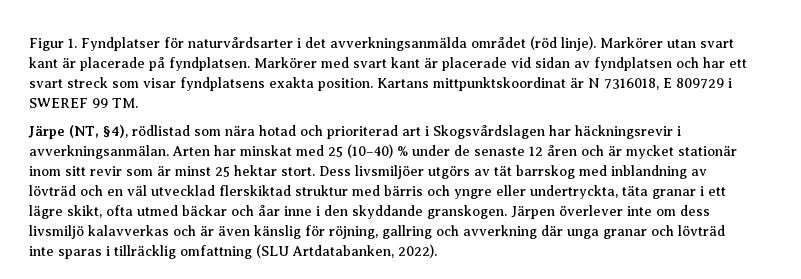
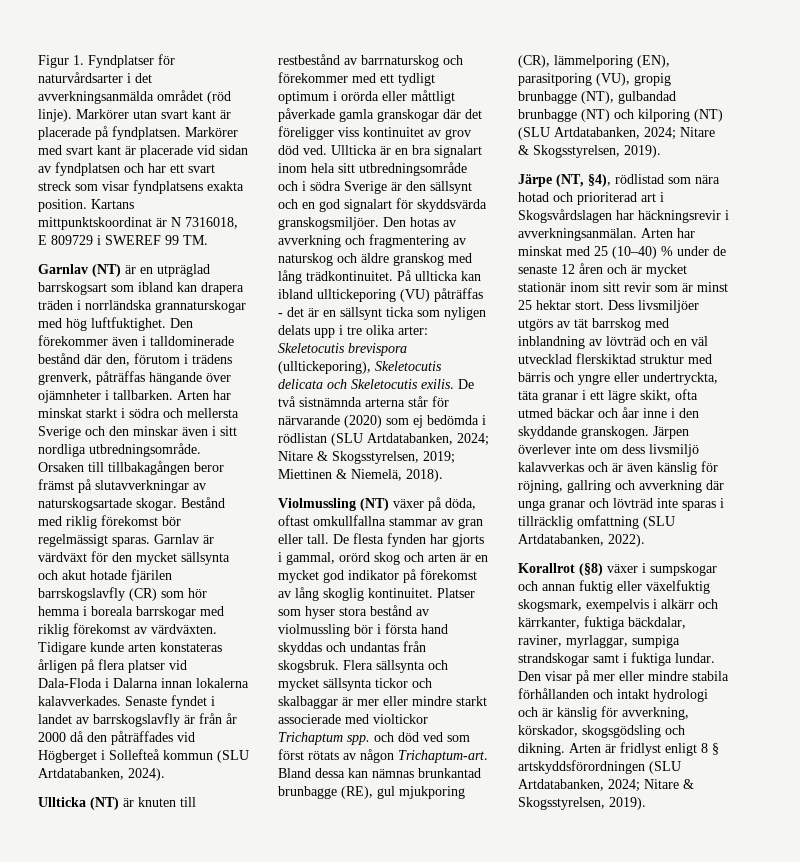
(138, 103) none -> [38,264,210,277] [38,282,244,295] [38,300,246,313] [38,317,193,331] [38,335,234,346] [38,353,232,366] [38,371,231,385] [38,390,231,403] [38,408,239,418] [38,426,237,439] [38,443,201,457] [38,461,224,475] [38,479,206,493] [38,497,225,511] [38,515,181,529] [38,534,214,547] [38,551,230,565] [38,569,172,583] [38,587,207,601] [38,606,224,619] [38,623,217,637] [38,642,222,655] [38,659,187,673] [38,678,249,688] [38,695,215,709] [38,713,237,727] [38,731,195,745] [38,749,249,763] [38,768,165,781] [38,797,196,810] [278,54,463,68] [278,72,435,86] [278,90,455,104] [278,108,482,122] [278,126,471,140] [278,145,482,158] [278,162,467,176] [278,181,472,194] [278,198,487,212] [278,217,456,230] [278,234,466,248] [278,253,472,266] [278,270,481,284] [278,288,483,302] [278,307,486,320] [278,325,428,338] [278,343,407,356] [278,361,442,374] [278,379,474,389] [278,396,449,407] [278,415,486,428] [278,433,489,446] [278,451,455,464] [278,469,443,482] [278,497,476,511] [278,515,483,529] [278,533,484,547] [278,552,488,565] [278,569,477,583] [278,587,475,601] [278,605,429,619] [278,623,448,637] [278,641,426,655] [278,660,448,673] [278,678,432,691] [278,696,487,709] [278,714,428,724] [278,732,470,745] [278,749,488,763] [278,768,481,778] [278,786,465,799] [518,55,670,68] [518,73,671,86] [518,91,676,104] [518,109,723,122] [518,127,715,140] [518,145,661,158] // Garnlav (NT) är en utpräglad barrskogsart som ibland kan drapera träden i norrländska grannaturskogar med hög luftfuktighet. Den förekommer även i talldominerade bestånd där den, förutom i trädens grenverk, påträffas hängande över ojämnheter i tallbarken. Arten har minskat starkt i södra och mellersta Sverige och den minskar även i sitt nordliga utbredningsområde. Orsaken till tillbakagången beror främst på slutavverkningar av naturskogsartade skogar. Bestånd med riklig förekomst bör regelmässigt sparas. Garnlav är värdväxt för den mycket sällsynta och akut hotade fjärilen barrskogslavfly (CR) som hör hemma i boreala barrskogar med riklig förekomst av värdväxten. Tidigare kunde arten konstateras årligen på flera platser vid Dala-Floda i Dalarna innan lokalerna kalavverkades. Senaste fyndet i landet av barrskogslavfly är från år 2000 då den påträffades vid Högberget i Sollefteå kommun (SLU Artdatabanken, 2024). // Ullticka (NT) är knuten till restbestånd av barrnaturskog och förekommer med ett tydligt optimum i orörda eller måttligt påverkade gamla granskogar där det föreligger viss kontinuitet av grov död ved. Ullticka är en bra signalart inom hela sitt utbredningsområde och i södra Sverige är den sällsynt och en god signalart för skyddsvärda granskogsmiljöer. Den hotas av avverkning och fragmentering av naturskog och äldre granskog med lång trädkontinuitet. På ullticka kan ibland ulltickeporing (VU) påträffas - det är en sällsynt ticka som nyligen delats upp i tre olika arter: Skeletocutis brevispora (ulltickeporing), Skeletocutis delicata och Skeletocutis exilis. De två sistnämnda arterna står för närvarande (2020) som ej bedömda i rödlistan (SLU Artdatabanken, 2024; Nitare & Skogsstyrelsen, 2019; Miettinen & Niemelä, 2018). // Violmussling (NT) växer på döda, oftast omkullfallna stammar av gran eller tall. De flesta fynden har gjorts i gammal, orörd skog och arten är en mycket god indikator på förekomst av lång skoglig kontinuitet. Platser som hyser stora bestånd av violmussling bör i första hand skyddas och undantas från skogsbruk. Flera sällsynta och mycket sällsynta tickor och skalbaggar är mer eller mindre starkt associerade med violtickor Trichaptum spp. och död ved som först rötats av någon Trichaptum-art. Bland dessa kan nämnas brunkantad brunbagge (RE), gul mjukporing (CR), lämmelporing (EN), parasitporing (VU), gropig brunbagge (NT), gulbandad brunbagge (NT) och kilporing (NT) (SLU Artdatabanken, 2024; Nitare & Skogsstyrelsen, 2019).
(437, 251) none -> [518,563,717,576] [518,580,710,594] [518,599,718,612] [518,616,686,630] [518,635,680,648] [518,652,715,666] [518,670,729,684] [518,688,708,702] [518,706,689,720] [518,725,685,738] [518,742,719,756] [518,760,681,774] [518,779,694,792] [518,797,646,810] // Korallrot (§8) växer i sumpskogar och annan fuktig eller växelfuktig skogsmark, exempelvis i alkärr och kärrkanter, fuktiga bäckdalar, raviner, myrlaggar, sumpiga strandskogar samt i fuktiga lundar. Den visar på mer eller mindre stabila förhållanden och intakt hydrologi och är känslig för avverkning, körskador, skogsgödsling och dikning. Arten är fridlyst enligt 8 § artskyddsförordningen (SLU Artdatabanken, 2024; Nitare & Skogsstyrelsen, 2019).

